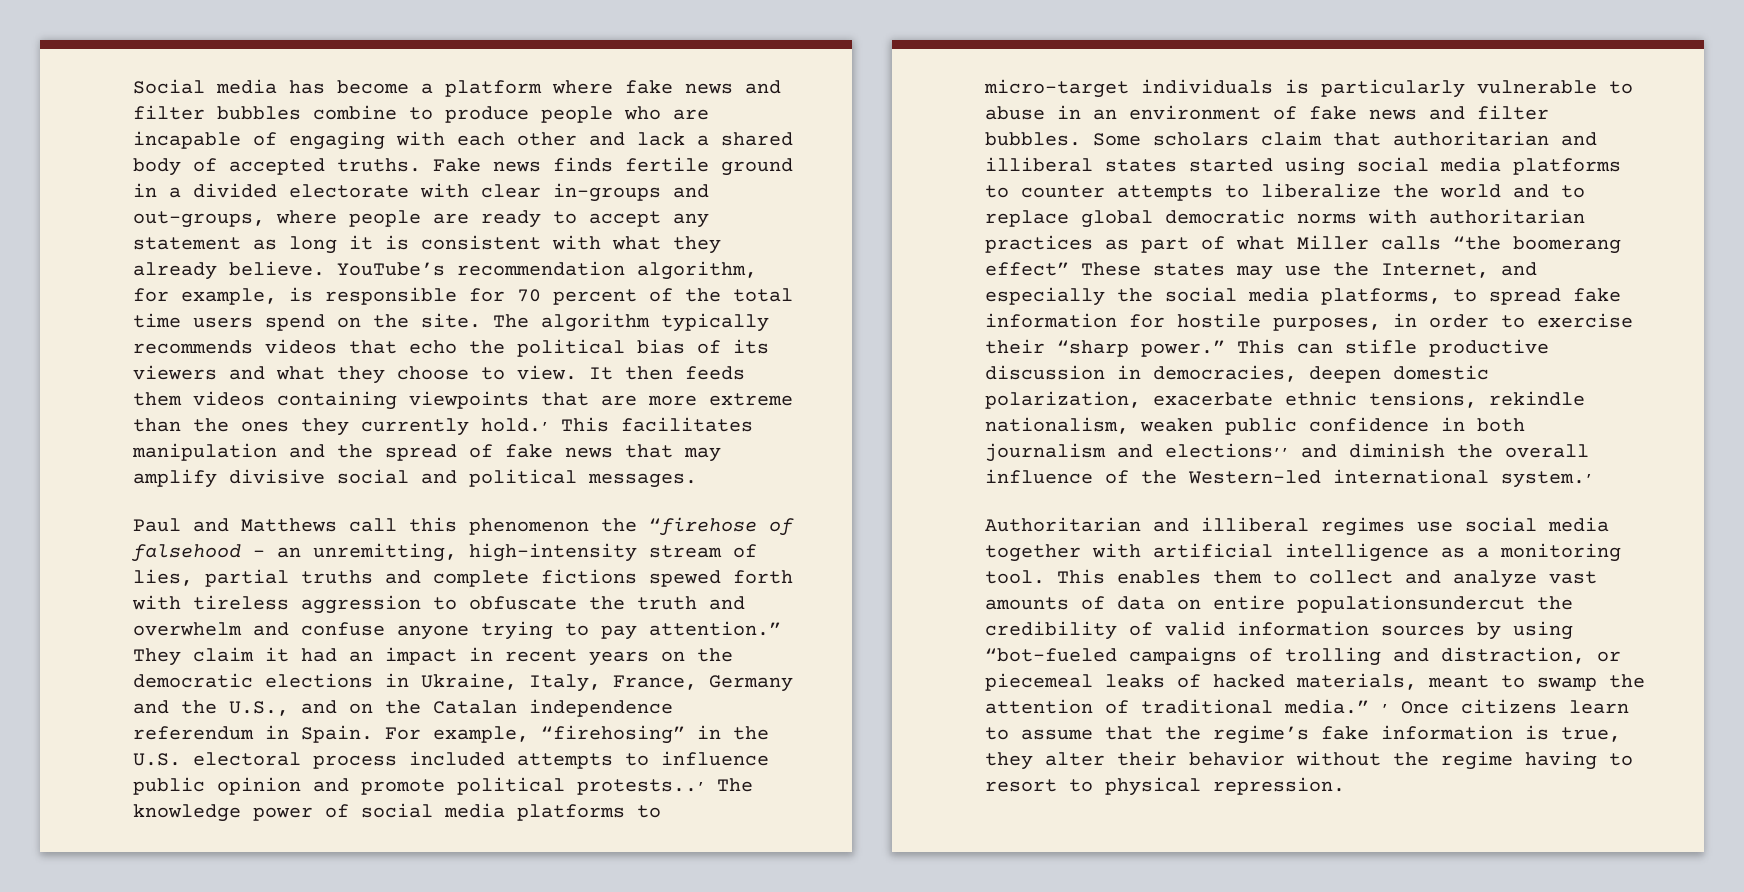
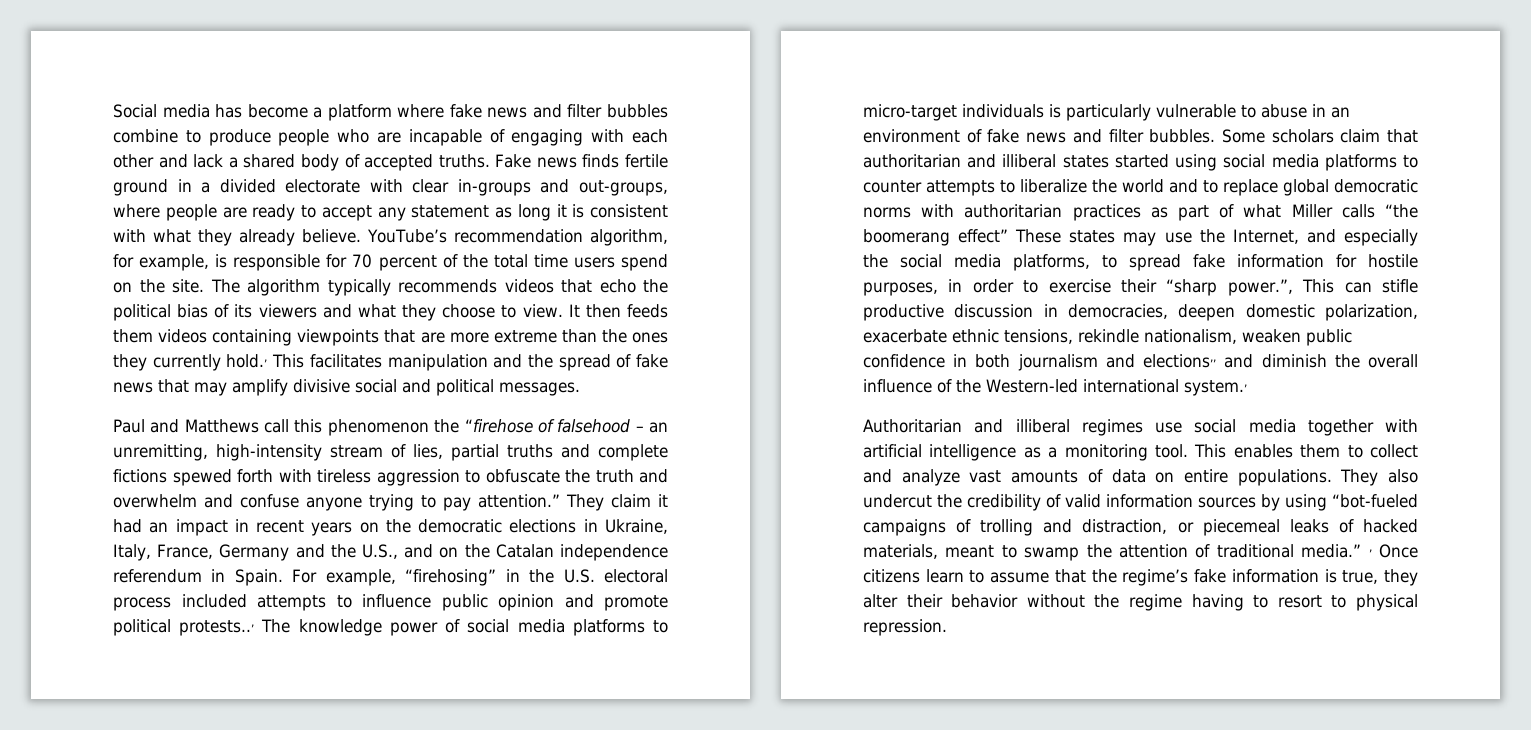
[1141,340,1225,357] power.” -> [1227,279,1293,296] power.”,
[1297,595,1525,613] populationsundercut -> [1237,469,1418,486] [863,494,932,508] populations. They also undercut

